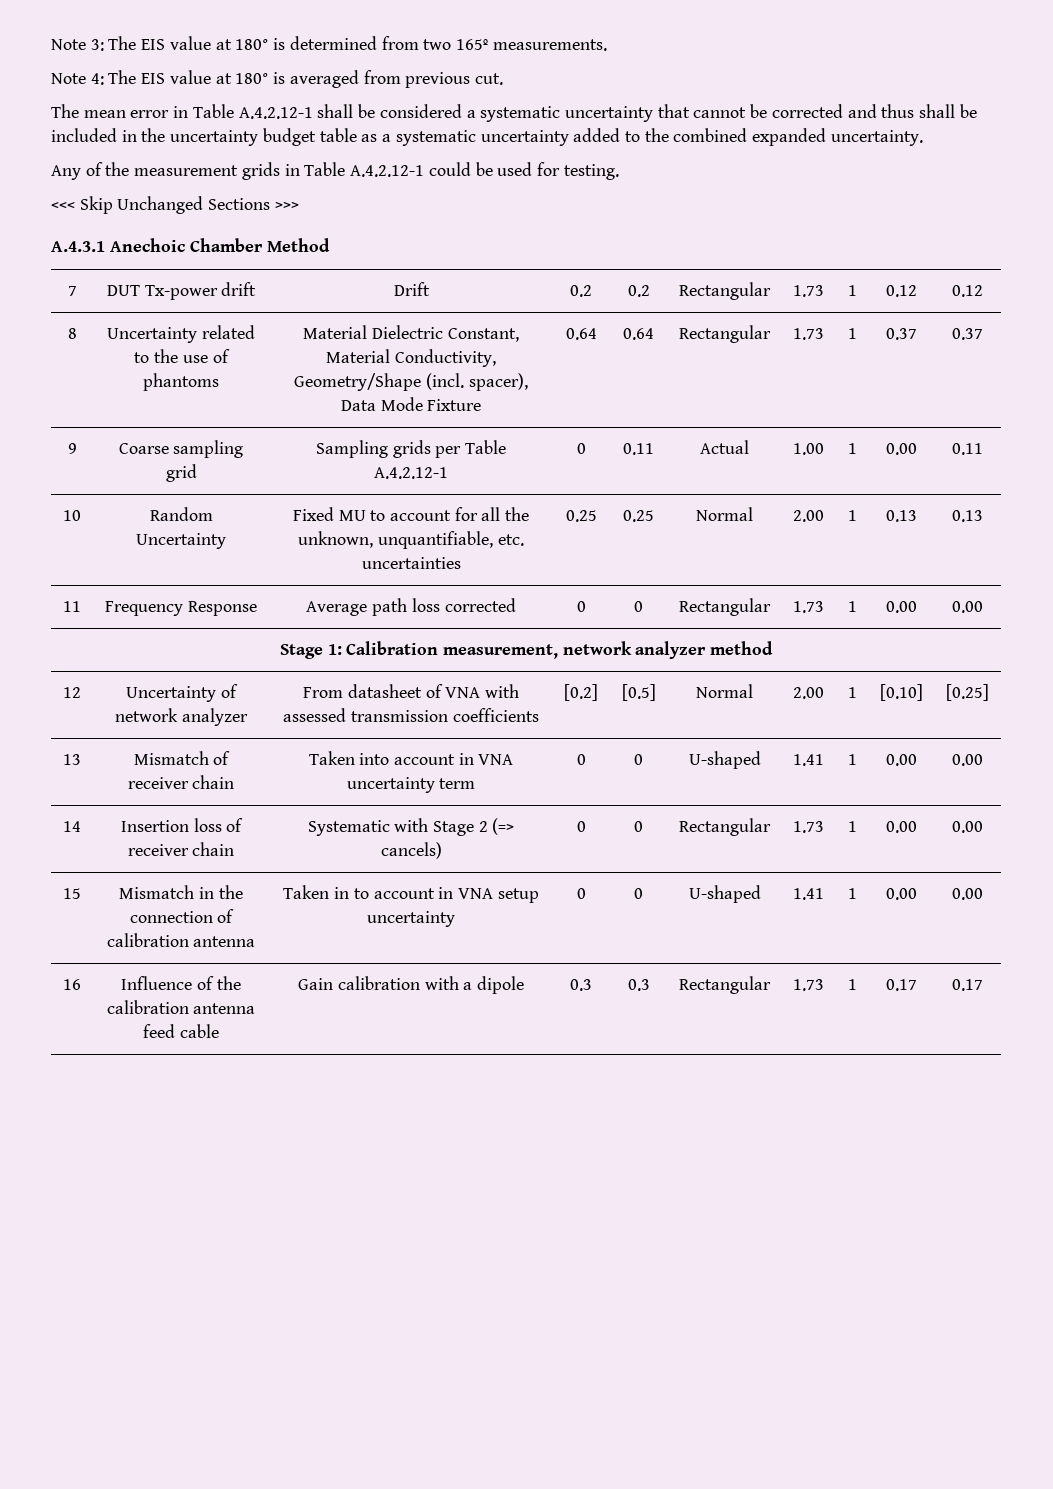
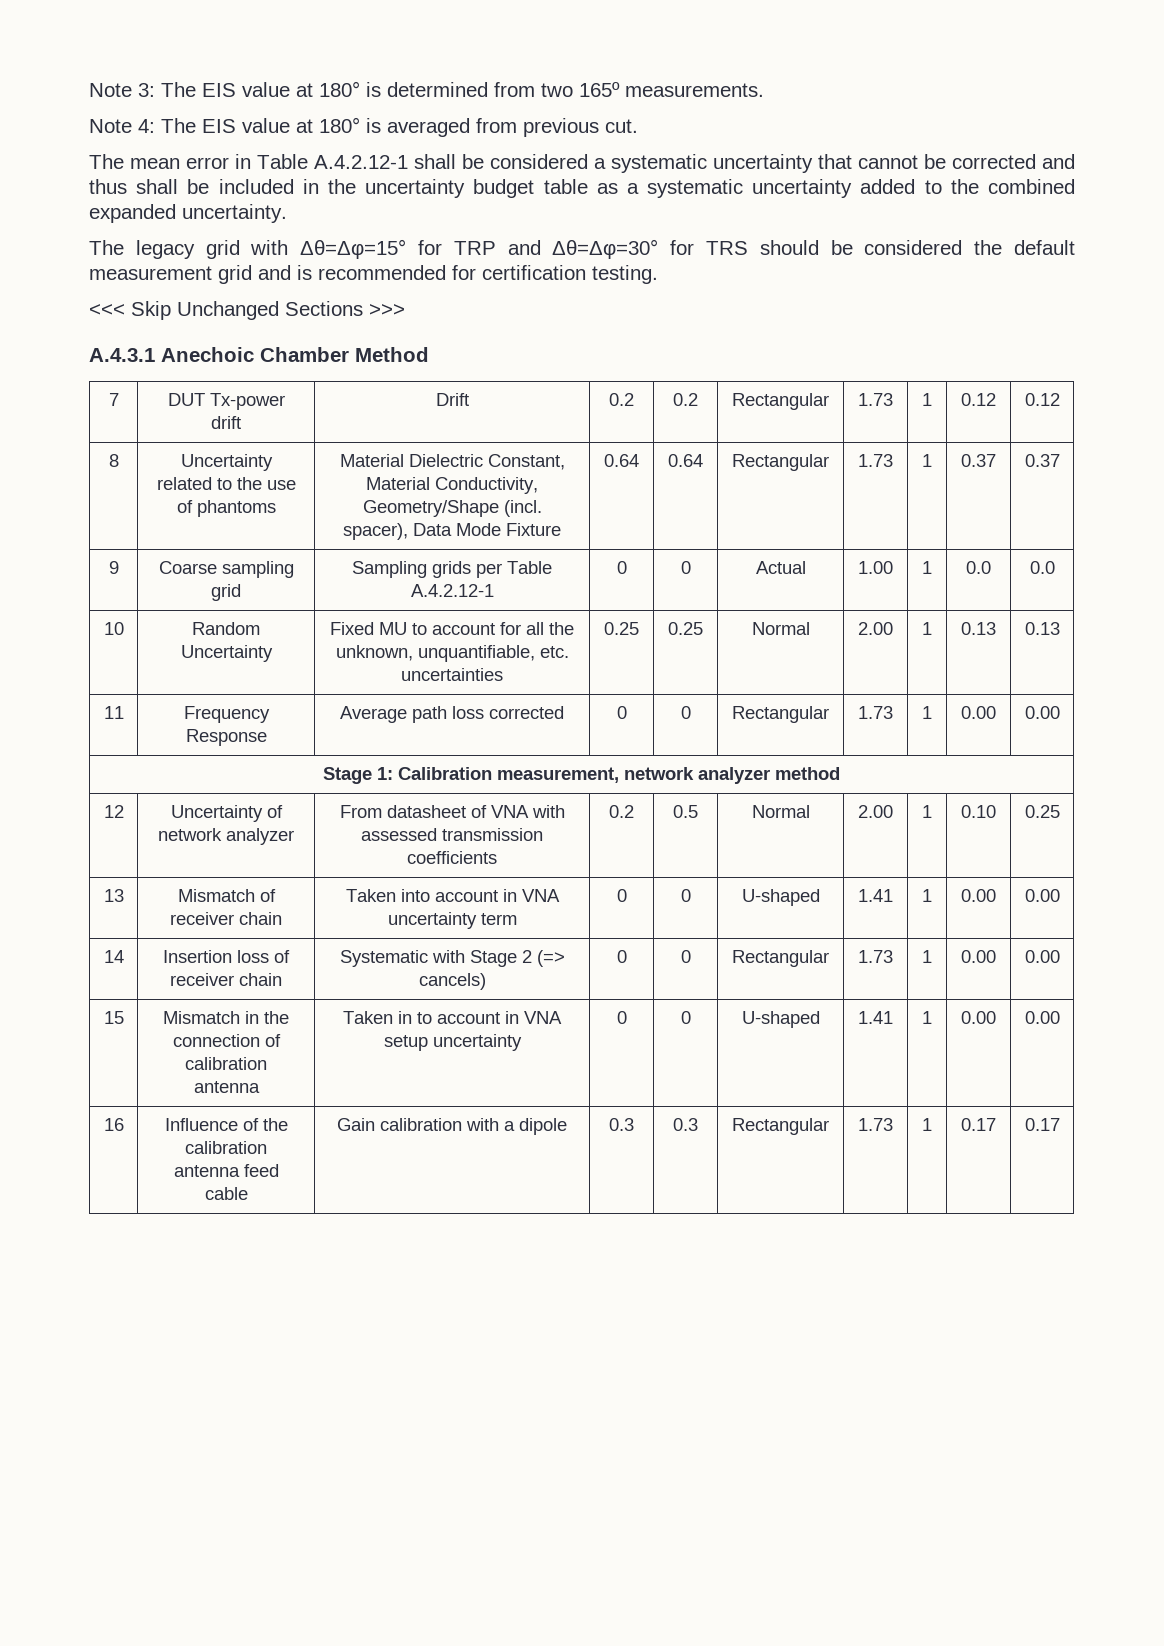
[51,162,560,180] Any of the measurement grids in Table A.4.2.12-1 could be used for -> [89,239,1075,259] [89,265,586,284] The legacy grid with Δθ=Δφ=15° for TRP and Δθ=Δφ=30° for TRS should be considered the default measurement grid and is recommended for certification
[623,443,654,455] 0.11 -> [680,561,691,574] 0
[886,443,917,455] [952,443,983,455] 0.00 | 0.11 -> [966,561,991,574] [1029,561,1055,574] 0.0 | 0.0
[564,684,598,701] [621,684,656,701] [696,684,753,698] [793,687,824,699] [847,687,857,698] [880,684,923,701] [946,684,989,701] [0.2] | [0.5] | Normal | 2.00 | 1 | [0.10] | [0.25] -> [609,805,634,818] [673,805,698,818] [751,805,810,818] [858,805,893,818] [922,805,932,818] [961,805,996,818] [1024,805,1060,818] 0.2 | 0.5 | Normal | 2.00 | 1 | 0.10 | 0.25

